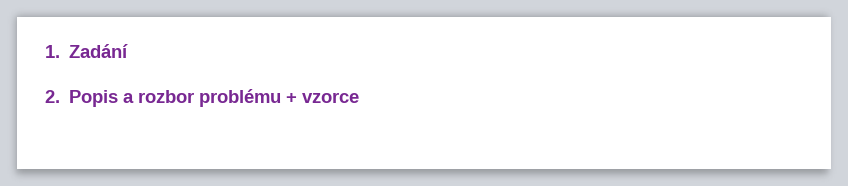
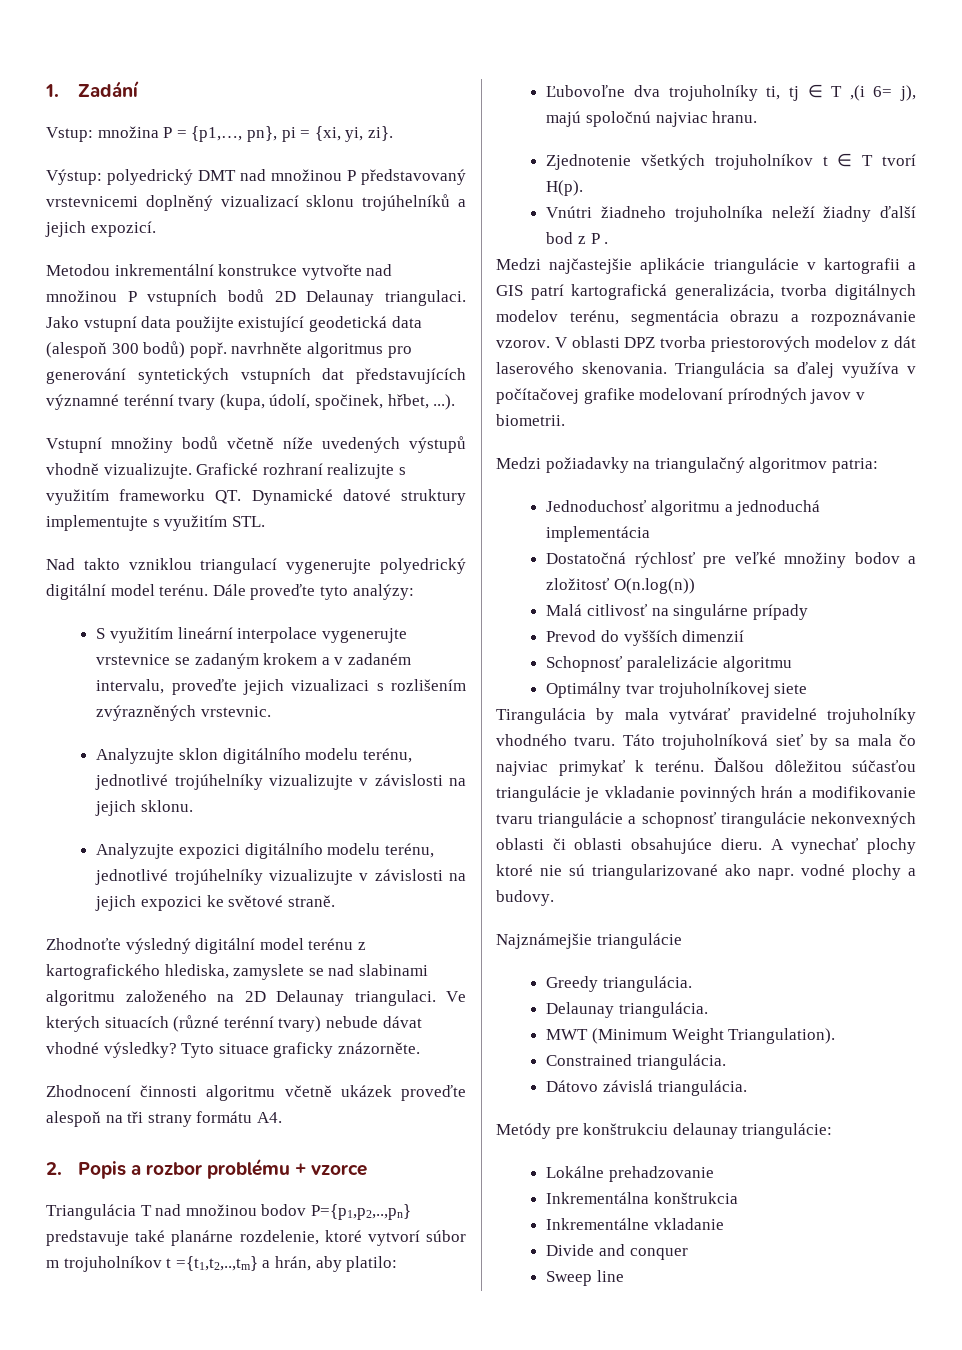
(128, 51) none -> [46,126,393,142] [46,169,466,185] [46,194,467,211] [45,221,156,237] [46,264,393,280] [46,289,466,306] [46,316,422,332] [46,341,412,358] [46,368,466,384] [46,394,456,410] [46,436,466,453] [46,463,406,479] [46,489,466,505] [46,515,265,531] [46,558,466,574] [46,584,414,600] [96,627,407,643] [96,653,411,669] [96,679,466,695] [96,705,271,721] [96,748,412,764] [95,774,466,790] [95,800,193,816] [96,843,434,859] [95,869,466,885] [95,895,335,911] [46,938,366,954] [46,964,428,980] [46,990,466,1006] [46,1015,422,1032] [46,1042,420,1058] [46,1085,466,1101] [46,1111,282,1127] // Vstup: množina P = {p1,…, pn}, pi = {xi, yi, zi}. // Výstup: polyedrický DMT nad množinou P představovaný vrstevnicemi doplněný vizualizací sklonu trojúhelníků a jejich expozicí. // Metodou inkrementální konstrukce vytvořte nad množinou P vstupních bodů 2D Delaunay triangulaci. Jako vstupní data použijte existující geodetická data (alespoň 300 bodů) popř. navrhněte algoritmus pro generování syntetických vstupních dat představujících významné terénní tvary (kupa, údolí, spočinek, hřbet, ...). // Vstupní množiny bodů včetně níže uvedených výstupů vhodně vizualizujte. Grafické rozhraní realizujte s využitím frameworku QT. Dynamické datové struktury implementujte s využitím STL. // Nad takto vzniklou triangulací vygenerujte polyedrický digitální model terénu. Dále proveďte tyto analýzy: // S využitím lineární interpolace vygenerujte vrstevnice se zadaným krokem a v zadaném intervalu, proveďte jejich vizualizaci s rozlišením zvýrazněných vrstevnic. // Analyzujte sklon digitálního modelu terénu, jednotlivé trojúhelníky vizualizujte v závislosti na jejich sklonu. // Analyzujte expozici digitálního modelu terénu, jednotlivé trojúhelníky vizualizujte v závislosti na jejich expozici ke světové straně. // Zhodnoťte výsledný digitální model terénu z kartografického hlediska, zamyslete se nad slabinami algoritmu založeného na 2D Delaunay triangulaci. Ve kterých situacích (různé terénní tvary) nebude dávat vhodné výsledky? Tyto situace graficky znázorněte. // Zhodnocení činnosti algoritmu včetně ukázek proveďte alespoň na tři strany formátu A4.
(359, 97) none -> [46,1204,411,1220] [46,1230,467,1246] [46,1256,398,1272] [546,84,916,101] [546,111,758,127] [546,153,916,170] [546,180,584,196] [546,206,916,222] [546,232,609,244] [496,258,916,274] [496,284,916,300] [496,310,916,326] [496,336,916,352] [496,362,916,378] [496,388,865,404] [496,414,565,426] [496,457,878,473] [546,500,821,516] [546,526,651,542] [546,552,916,568] [546,578,695,594] [546,604,808,620] [546,630,745,646] [546,656,792,672] [546,682,808,698] [496,708,916,724] [496,734,916,750] [496,757,916,776] [496,786,916,802] [496,812,916,828] [496,838,916,854] [496,864,916,880] [496,890,554,906] [496,933,682,949] [546,976,692,992] [546,1002,708,1018] [546,1028,836,1044] [546,1054,726,1070] [546,1080,747,1096] [496,1123,833,1139] [546,1166,714,1182] [546,1192,738,1204] [546,1218,724,1230] [546,1244,688,1260] [546,1270,624,1286] // Triangulácia T nad množinou bodov P={p1,p2,..,pn} predstavuje také planárne rozdelenie, ktoré vytvorí súbor m trojuholníkov t ={t1,t2,..,tm} a hrán, aby platilo: // Ľubovoľne dva trojuholníky ti, tj ∈ T ,(i 6= j), majú spoločnú najviac hranu. // Zjednotenie všetkých trojuholníkov t ∈ T tvorí H(p). // Vnútri žiadneho trojuholníka neleží žiadny ďalší bod z P . // Medzi najčastejšie aplikácie triangulácie v kartografii a GIS patrí kartografická generalizácia, tvorba digitálnych modelov terénu, segmentácia obrazu a rozpoznávanie vzorov. V oblasti DPZ tvorba priestorových modelov z dát laserového skenovania. Triangulácia sa ďalej využíva v počítačovej grafike modelovaní prírodných javov v biometrii. // Medzi požiadavky na triangulačný algoritmov patria: // Jednoduchosť algoritmu a jednoduchá implementácia // Dostatočná rýchlosť pre veľké množiny bodov a zložitosť O(n.log(n)) // Malá citlivosť na singulárne prípady // Prevod do vyšších dimenzií // Schopnosť paralelizácie algoritmu // Optimálny tvar trojuholníkovej siete // Tirangulácia by mala vytvárať pravidelné trojuholníky vhodného tvaru. Táto trojuholníková sieť by sa mala čo najviac primykať k terénu. Ďalšou dôležitou súčasťou triangulácie je vkladanie povinných hrán a modifikovanie tvaru triangulácie a schopnosť tirangulácie nekonvexných oblasti či oblasti obsahujúce dieru. A vynechať plochy ktoré nie sú triangularizované ako napr. vodné plochy a budovy. // Najznámejšie triangulácie // Greedy triangulácia. // Delaunay triangulácia. // MWT (Minimum Weight Triangulation). // Constrained triangulácia. // Dátovo závislá triangulácia. // Metódy pre konštrukciu delaunay triangulácie: // Lokálne prehadzovanie // Inkrementálna konštrukcia // Inkrementálne vkladanie // Divide and conquer // Sweep line

